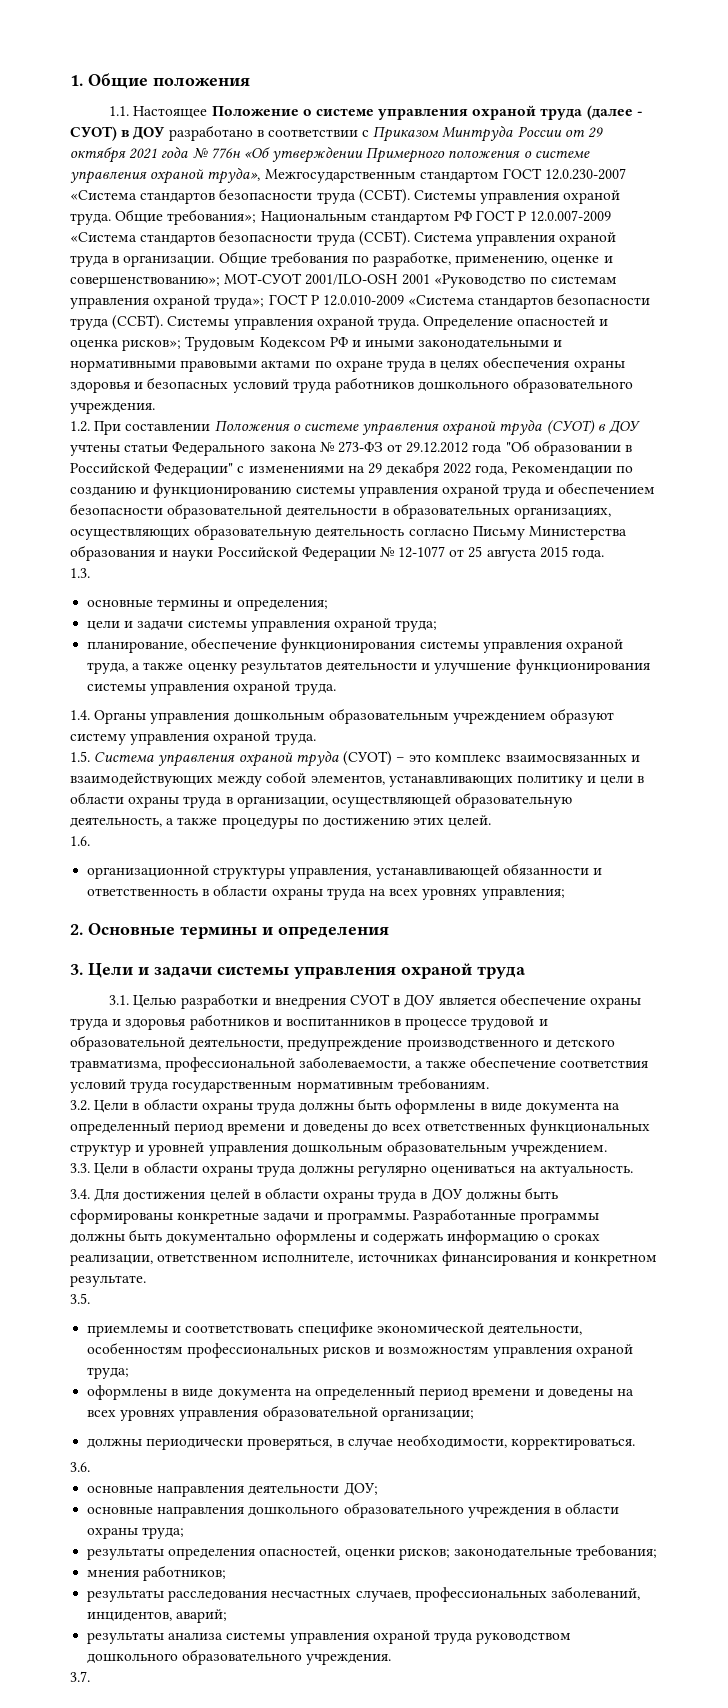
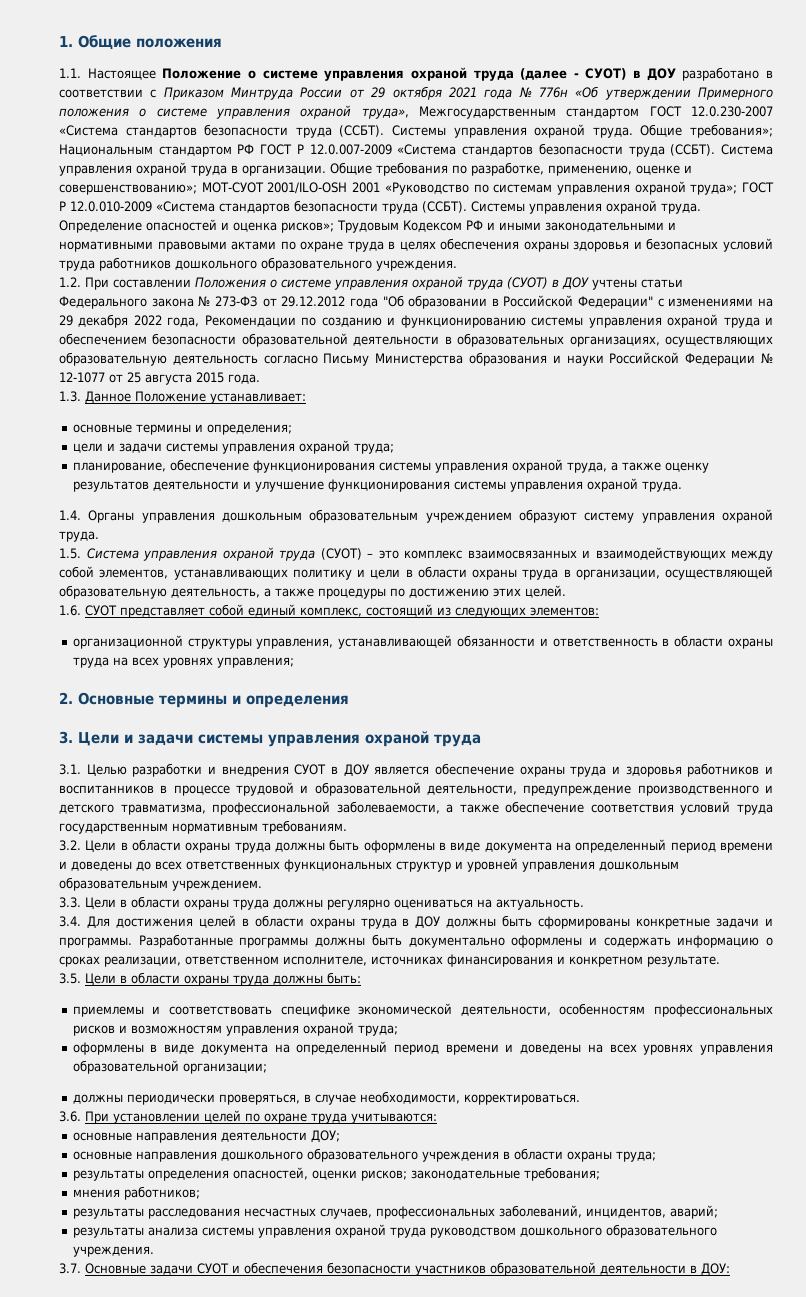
(90, 573) none -> [85,391,306,404] Данное Положение устанавливает:
(90, 841) none -> [85,604,599,618] СУОТ представляет собой единый комплекс, состоящий из следующих элементов:
(90, 1298) none -> [85,972,361,986] Цели в области охраны труда должны быть:
(90, 1467) none -> [85,1110,437,1124] При установлении целей по охране труда учитываются:
(90, 1676) none -> [85,1262,730,1276] Основные задачи СУОТ и обеспечения безопасности участников образовательной деятельности в ДОУ:

